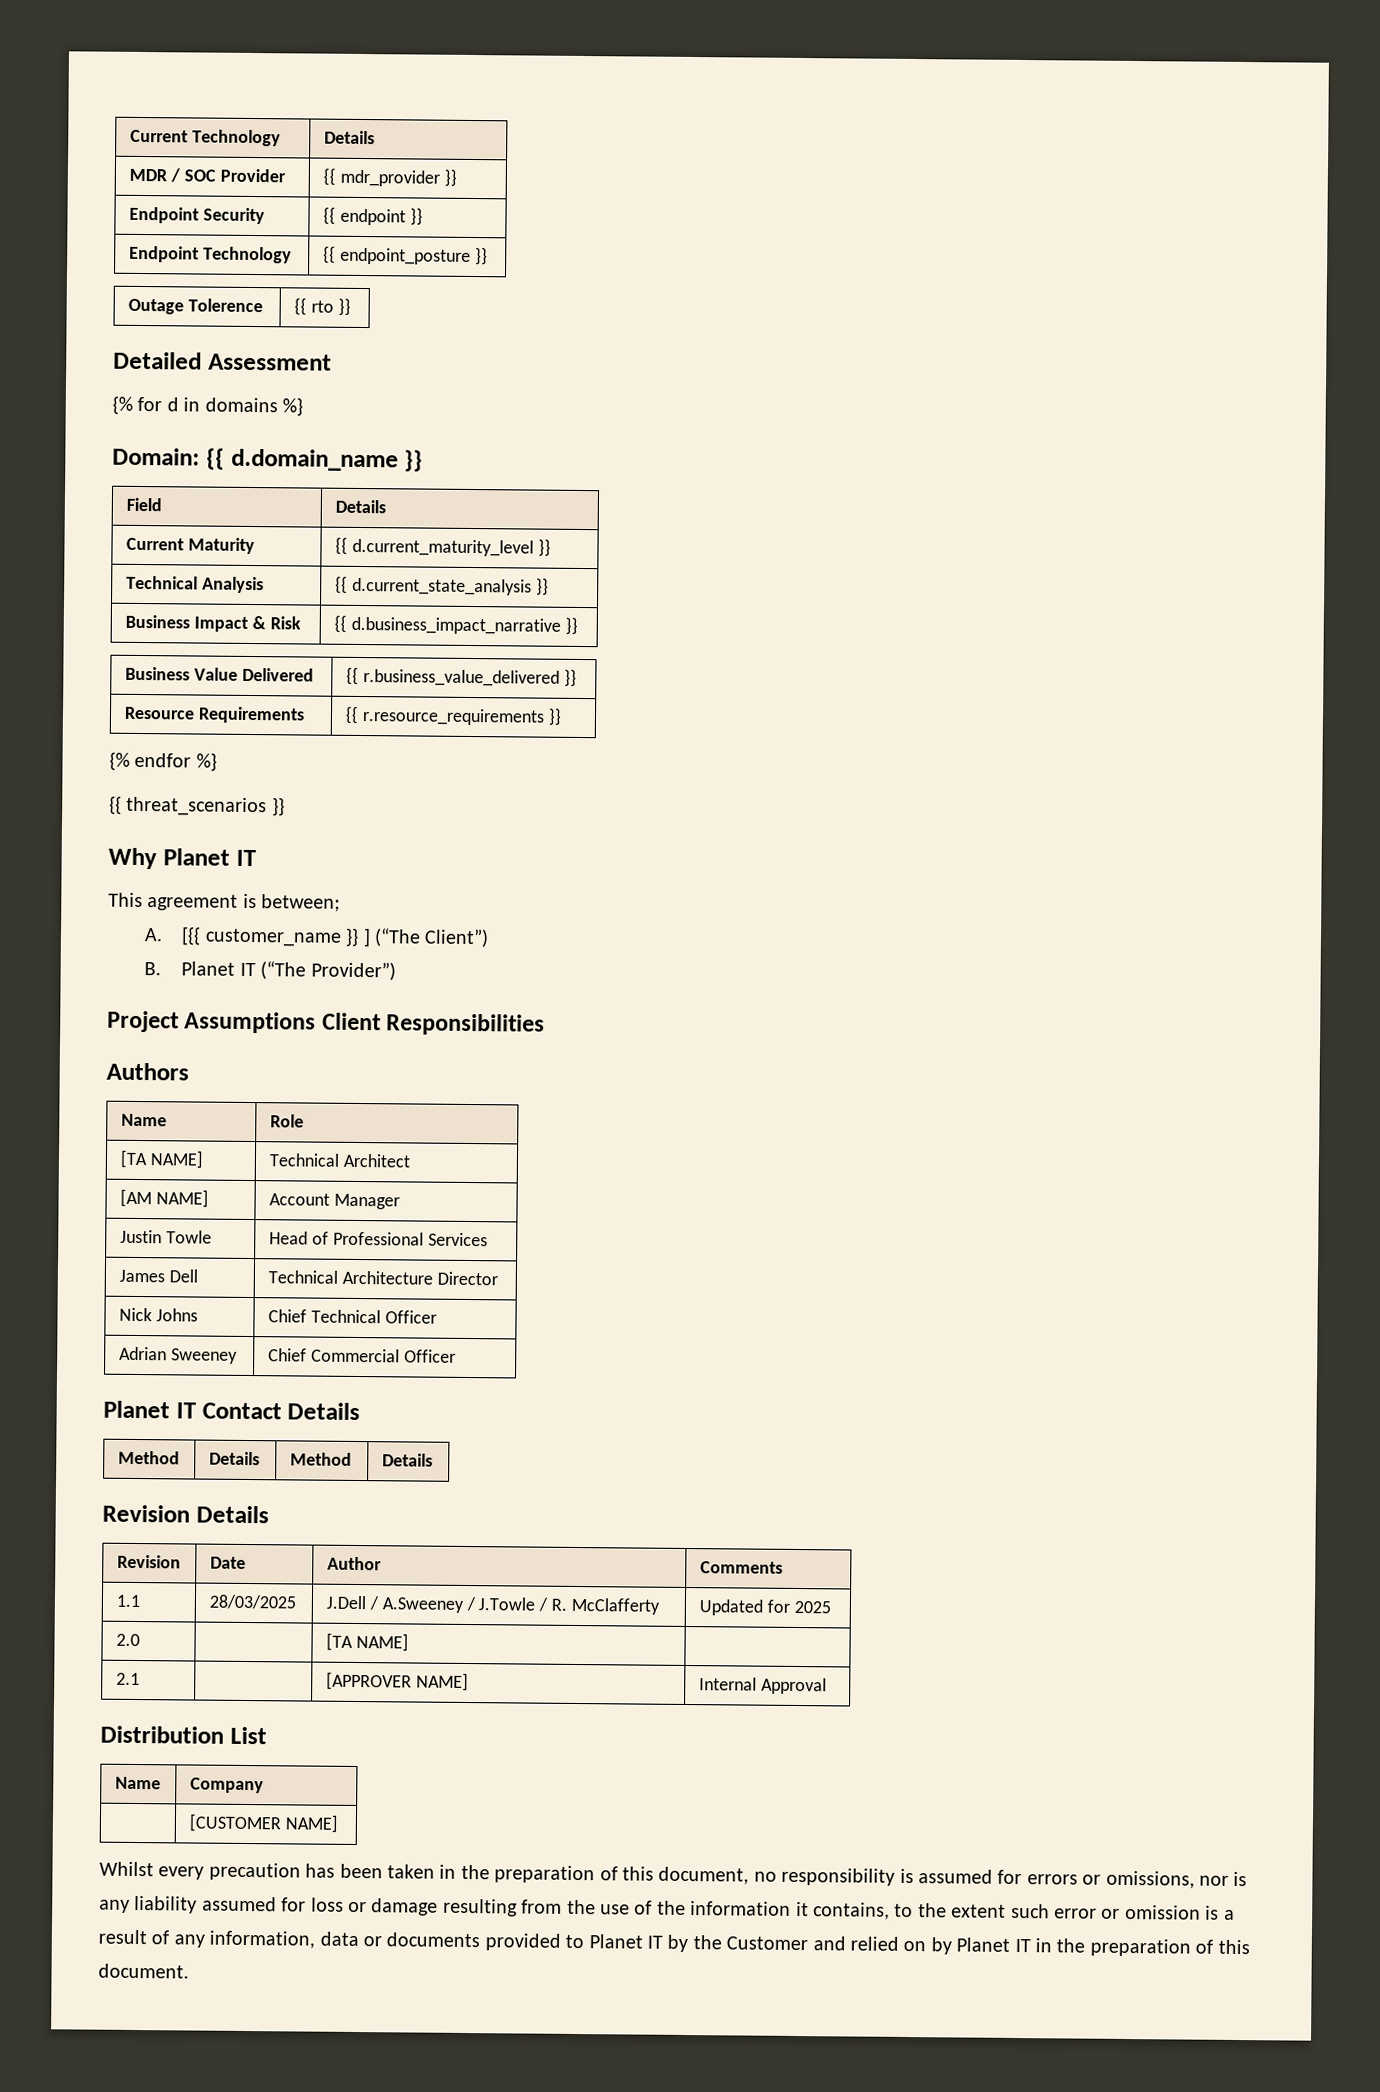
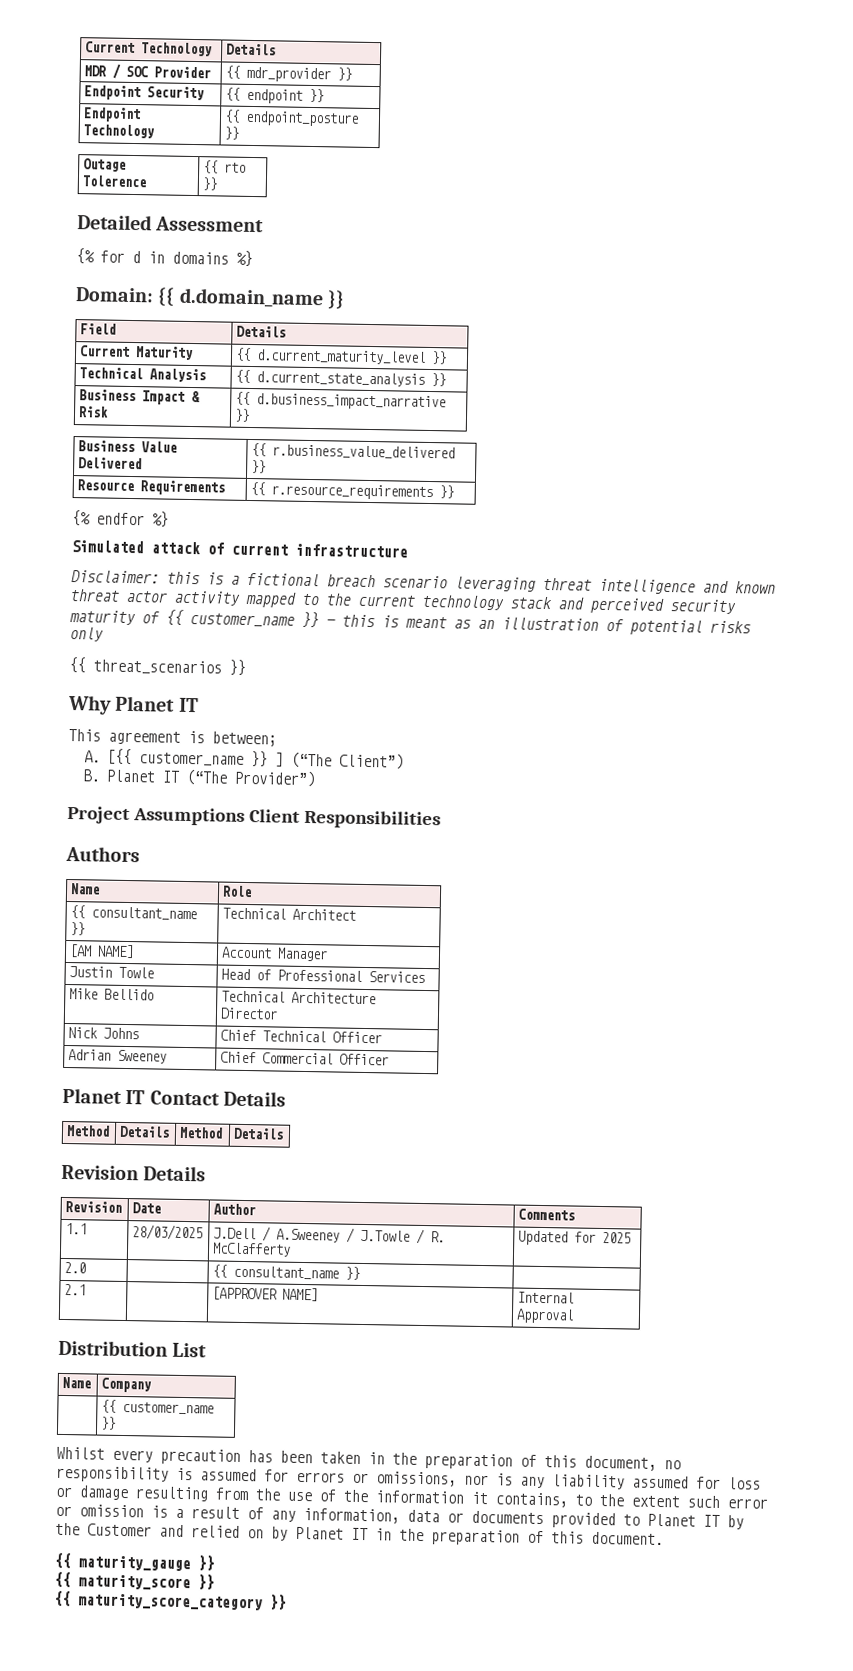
(217, 762) none -> [71,540,408,558] [71,570,776,595] [70,589,736,615] [69,609,751,636] [70,627,104,642] // Simulated attack of current infrastructure // Disclaimer: this is a fictional breach scenario leveraging threat intelligence and known threat actor activity mapped to the current technology stack and perceived security maturity of {{ customer_name }} – this is meant as an illustration of potential risks only
[119,1149,204,1169] [TA NAME] -> [70,905,198,921] [70,922,86,936] {{ consultant_name }}
[118,1269,198,1283] James Dell -> [69,988,155,1001] Mike Bellido
[325,1632,409,1652] [TA NAME] -> [212,1264,361,1280] {{ consultant_name }}
[188,1813,339,1833] [CUSTOMER NAME] -> [101,1399,215,1415] [101,1416,117,1430] {{ customer_name }}
(189, 1971) none -> [54,1552,215,1572] [54,1571,215,1591] [54,1590,287,1611] // {{ maturity_gauge }} // {{ maturity_score }} // {{ maturity_score_category }}

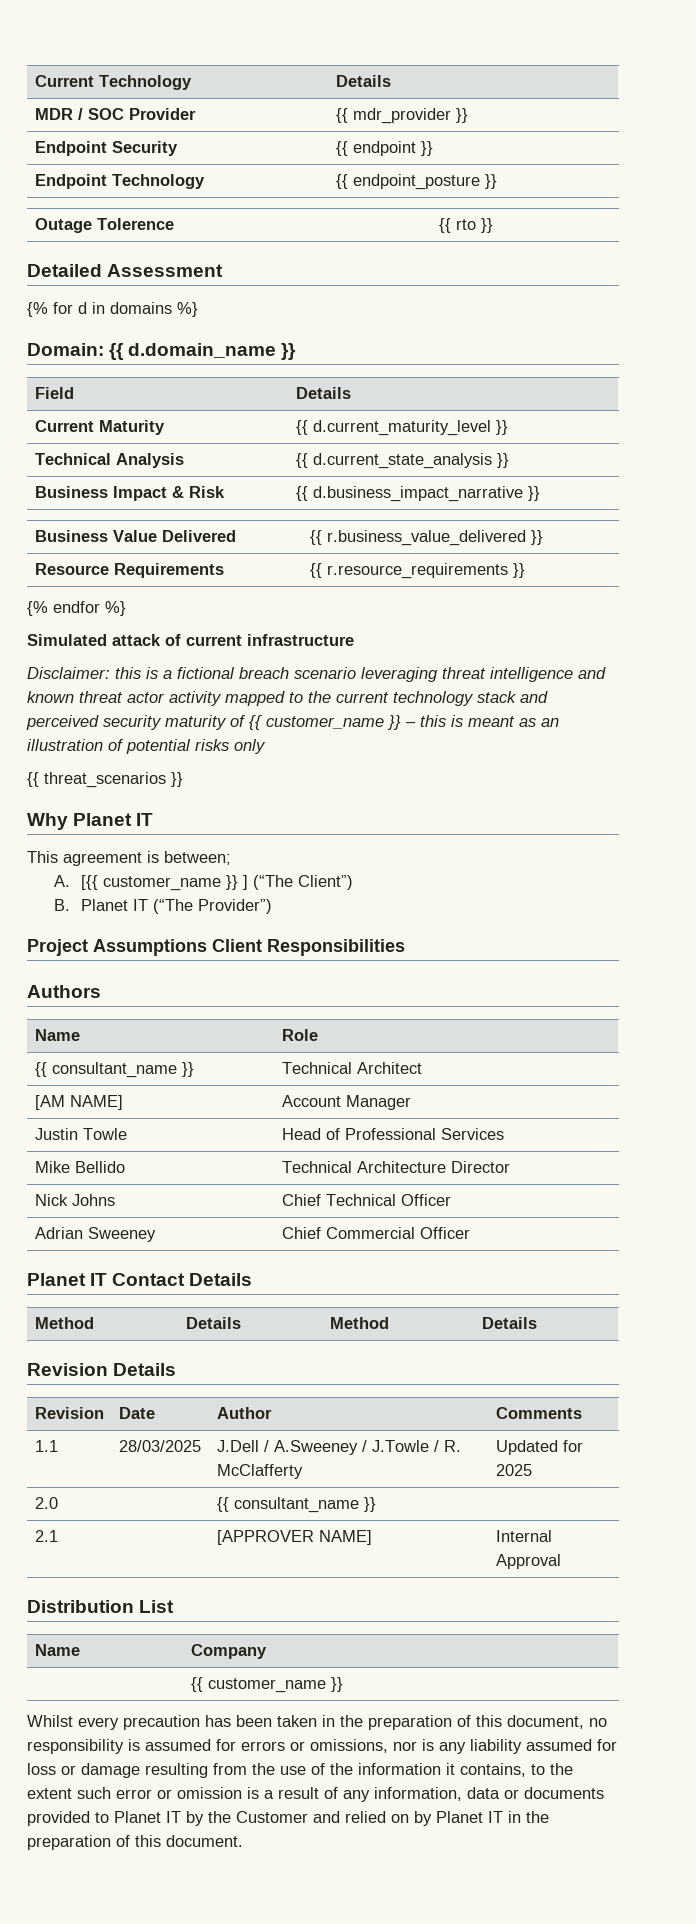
[54,1552,215,1572] [54,1571,215,1591] [54,1590,287,1611] // {{ maturity_gauge }} // {{ maturity_score }} // {{ maturity_score_category }} -> (243, 1841) none

